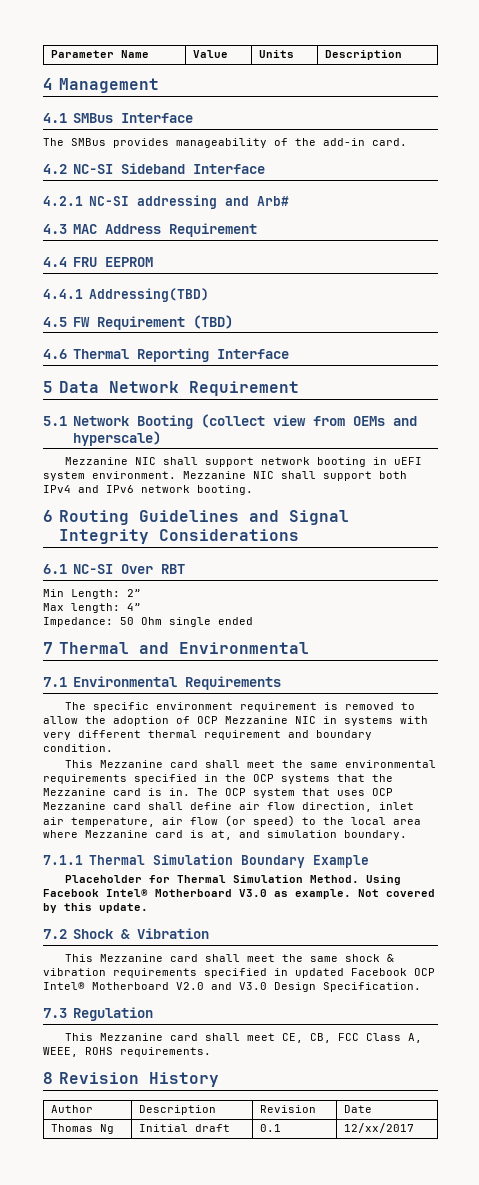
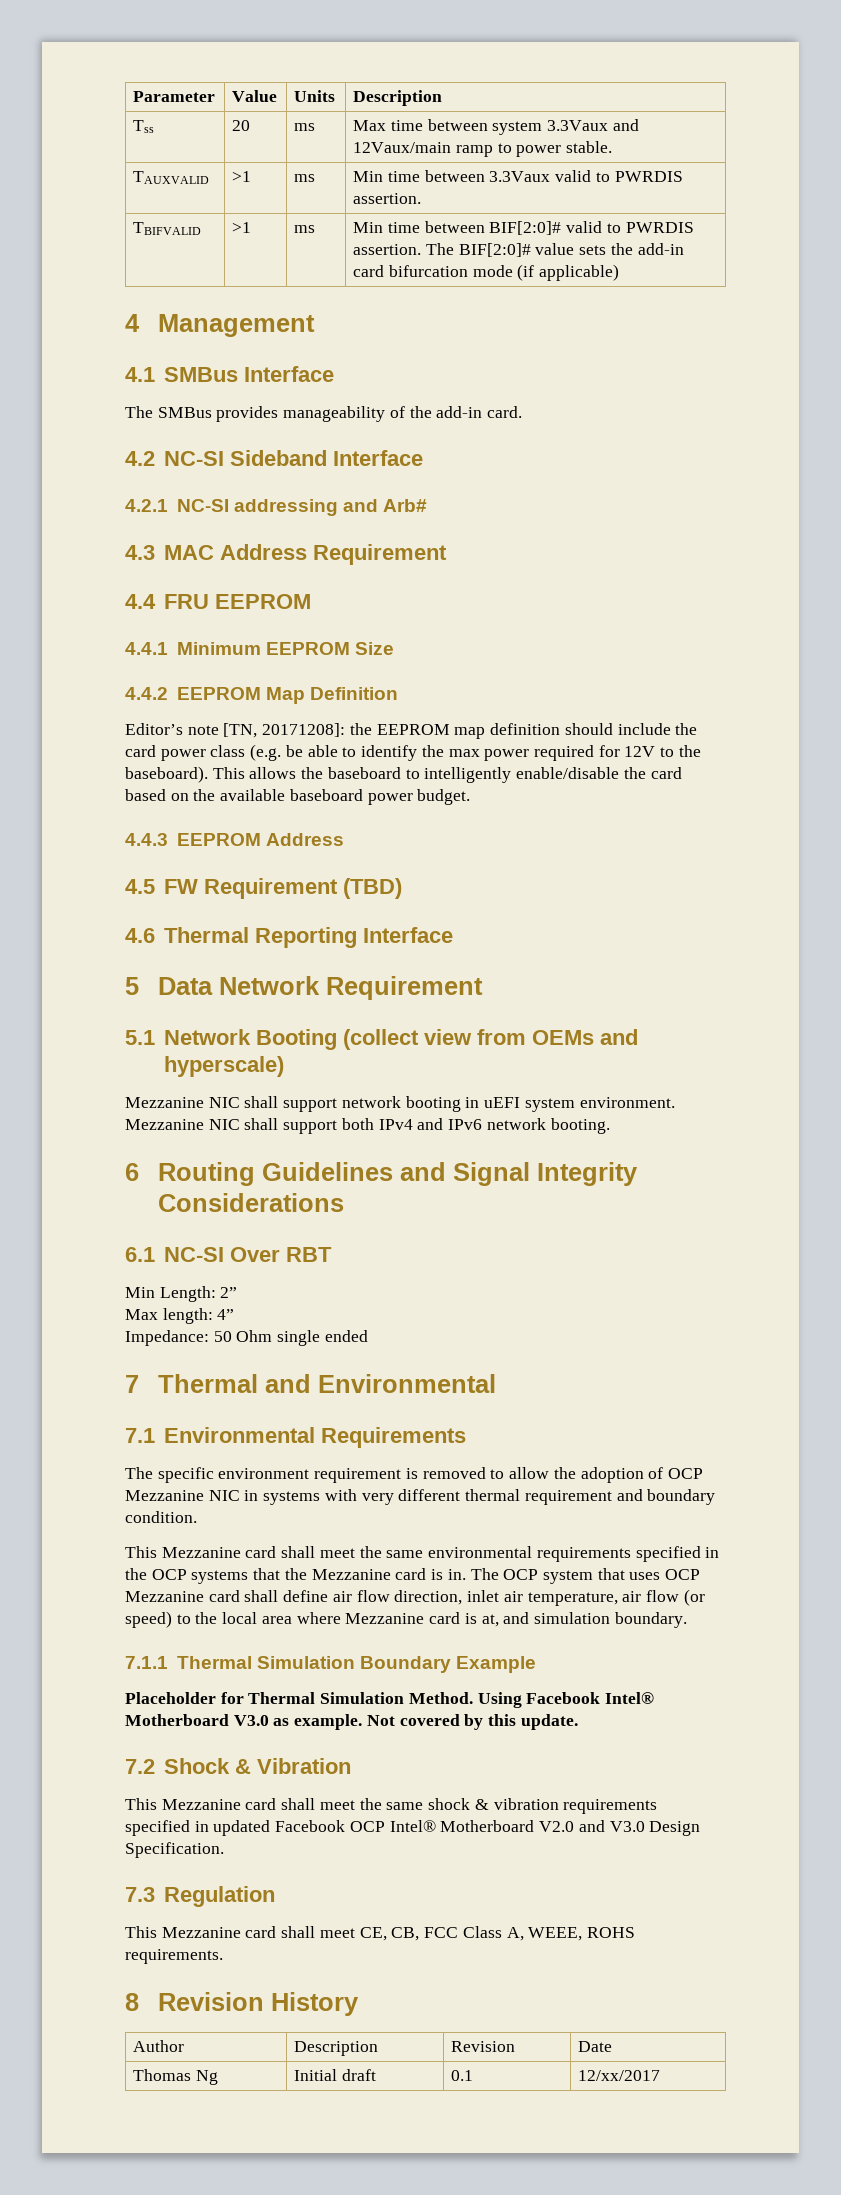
[121,50,150,58] Name -> (216, 96) none
(403, 55) none -> [133,120,155,133] [232,120,251,131] [294,123,316,131] [353,119,639,135] [353,141,613,157] [133,171,210,184] [232,171,252,182] [294,174,316,182] [353,170,683,182] [353,193,422,204] [133,222,202,235] [232,222,252,233] [294,225,316,233] [353,221,694,235] [353,243,684,257] [353,264,620,281] // Tss | 20 | ms | Max time between system 3.3Vaux and 12Vaux/main ramp to power stable. // TAUXVALID | >1 | ms | Min time between 3.3Vaux valid to PWRDIS assertion. // TBIFVALID | >1 | ms | Min time between BIF[2:0]# valid to PWRDIS assertion. The BIF[2:0]# value sets the add-in card bifurcation mode (if applicable)
[88,288,209,302] Addressing(TBD) -> [176,642,395,655] [125,687,399,704] [125,723,698,739] [125,744,701,761] [125,766,682,783] [125,789,471,805] [125,833,344,846] Minimum EEPROM Size // 4.4.2 EEPROM Map Definition // Editor’s note [TN, 20171208]: the EEPROM map definition should include the card power class (e.g. be able to identify the max power required for 12V to the baseboard). This allows the baseboard to intelligently enable/disable the card based on the available baseboard power budget. // 4.4.3 EEPROM Address

